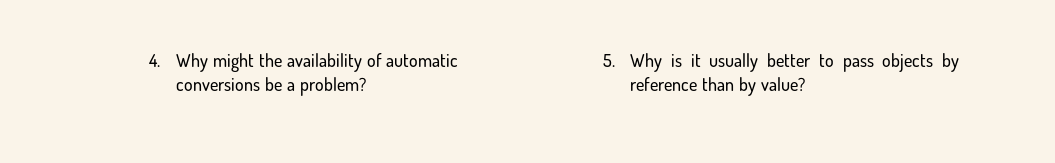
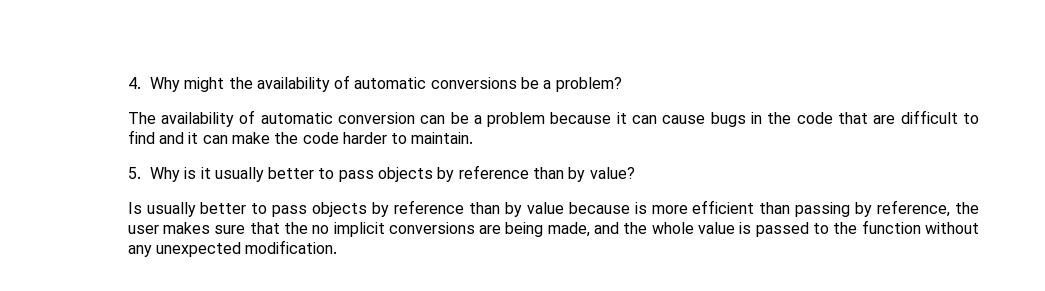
(366, 86) none -> [127,110,979,127] [127,130,474,144] // The availability of automatic conversion can be a problem because it can cause bugs in the code that are difficult to find and it can make the code harder to maintain.
(805, 84) none -> [127,200,980,217] [127,220,979,237] [127,240,338,257] // Is usually better to pass objects by reference than by value because is more efficient than passing by reference, the user makes sure that the no implicit conversions are being made, and the whole value is passed to the function without any unexpected modification.

